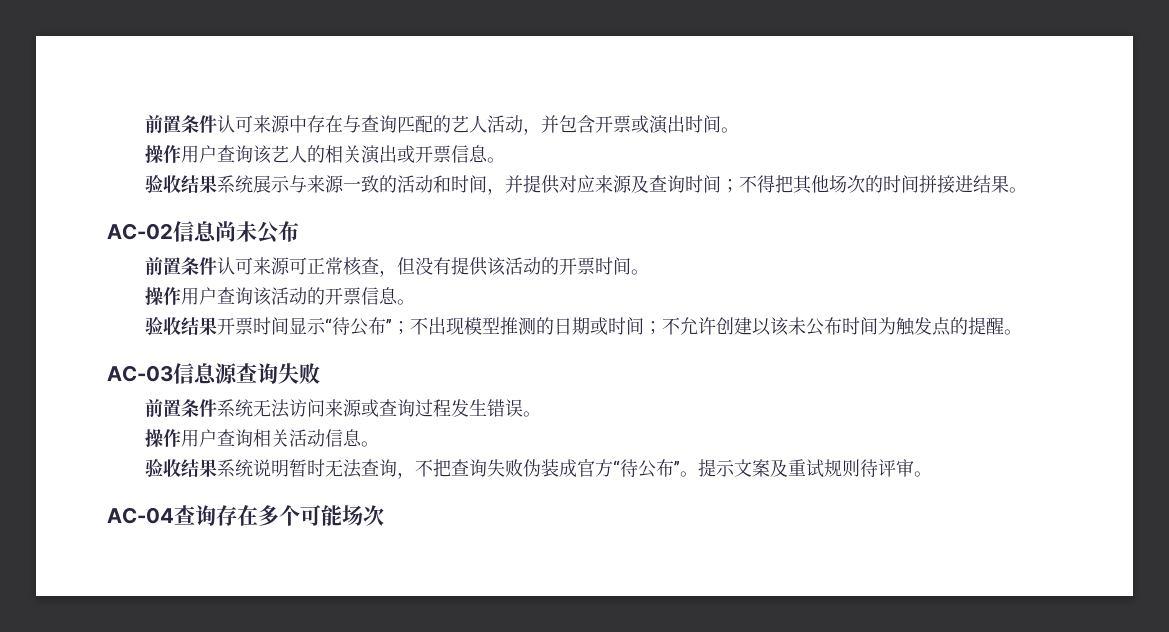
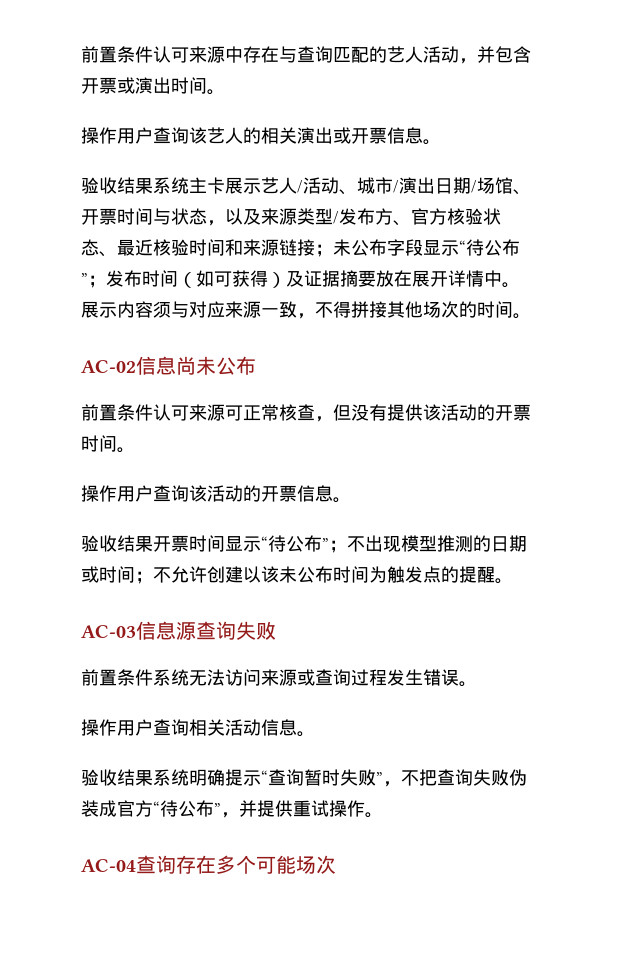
[253,175,794,195] 展示与来源一致的活动和时间，并提供对应来源及查询时间；不得把 -> [189,177,531,195] [81,208,501,226] [81,239,520,257] [81,270,520,288] [81,301,387,319] 主卡展示艺人/活动、城市/演出日期/场馆、开票时间与状态，以及来源类型/发布方、官方核验状态、最近核验时间和来源链接；未公布字段显示“待公布”；发布时间（如可获得）及证据摘要放在展开详情中。展示内容须与对应来源一致，不得拼接
[919,175,1010,194] 拼接进结果 -> (513, 309) none
[253,459,398,478] 说明暂时无法查询 -> [189,769,383,786] 明确提示“查询暂时失败”
[680,459,915,478] 。提示文案及重试规则待评审 -> [221,800,365,818] ，并提供重试操作

